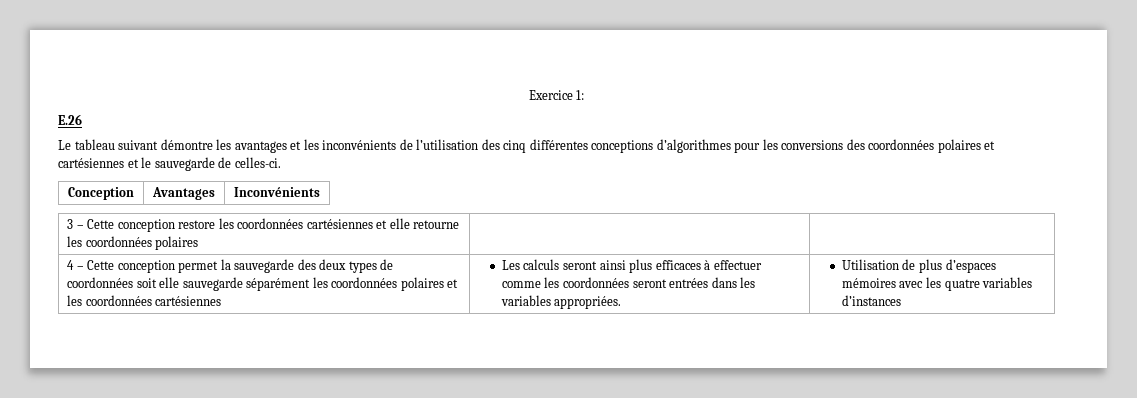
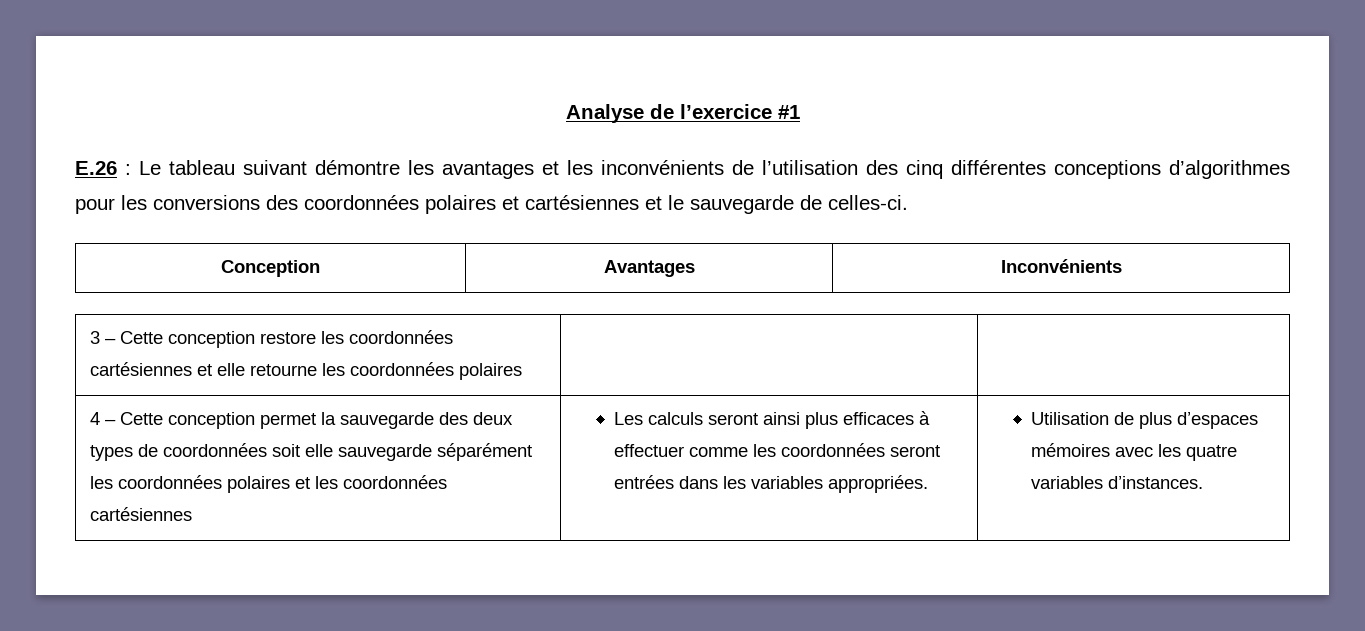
[528,90,585,100] Exercice 1: -> [565,104,800,123] Analyse de l’exercice #1
(82, 119) // -> [125,164,131,175] :
[841,295,901,306] d’instances -> [1107,476,1203,489] d’instances.

